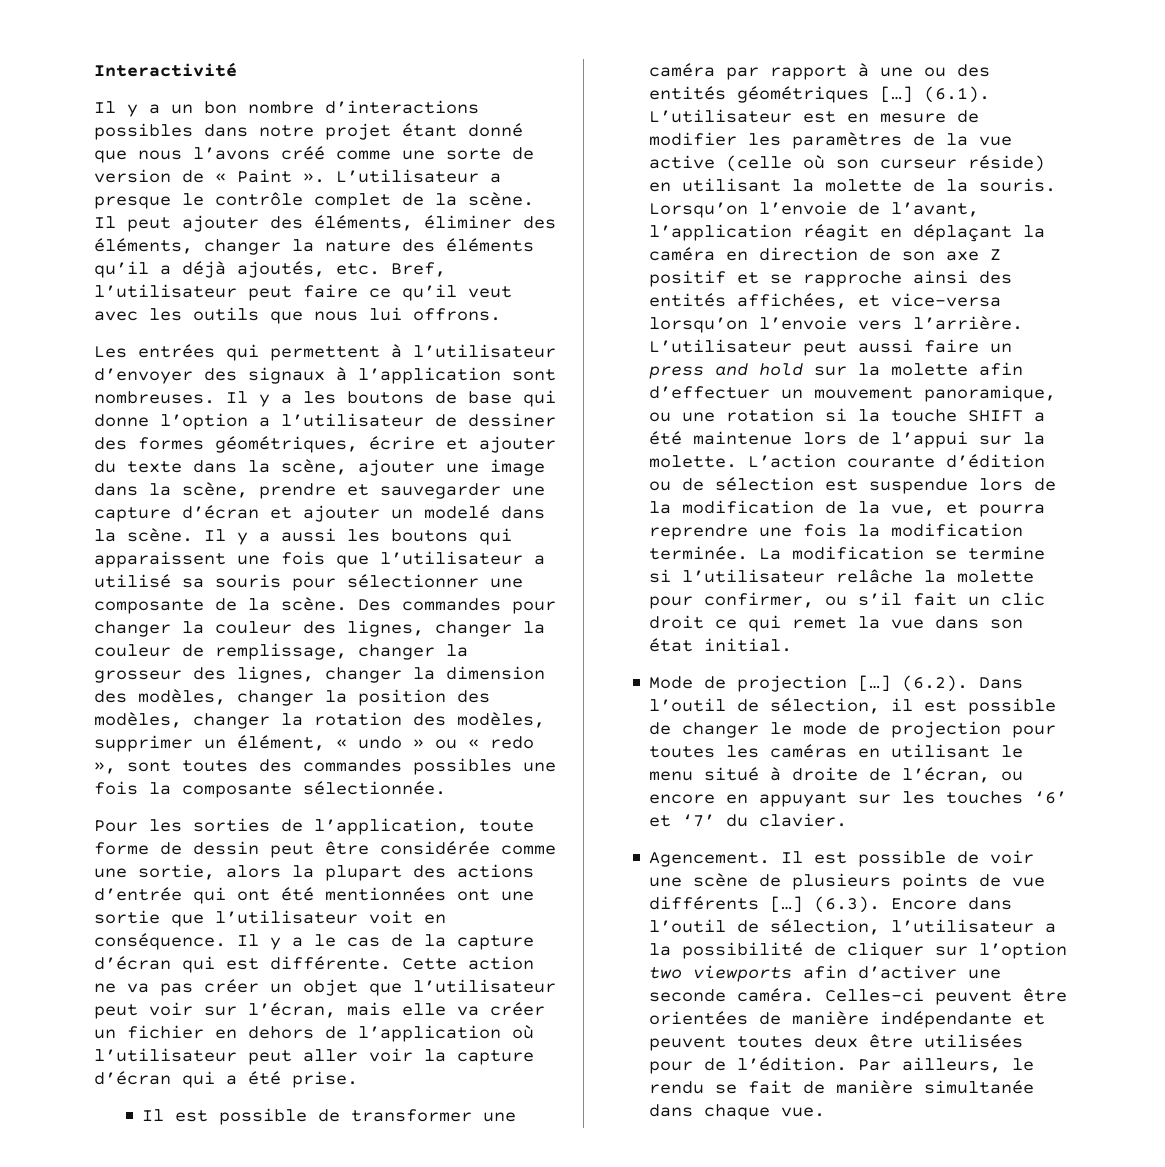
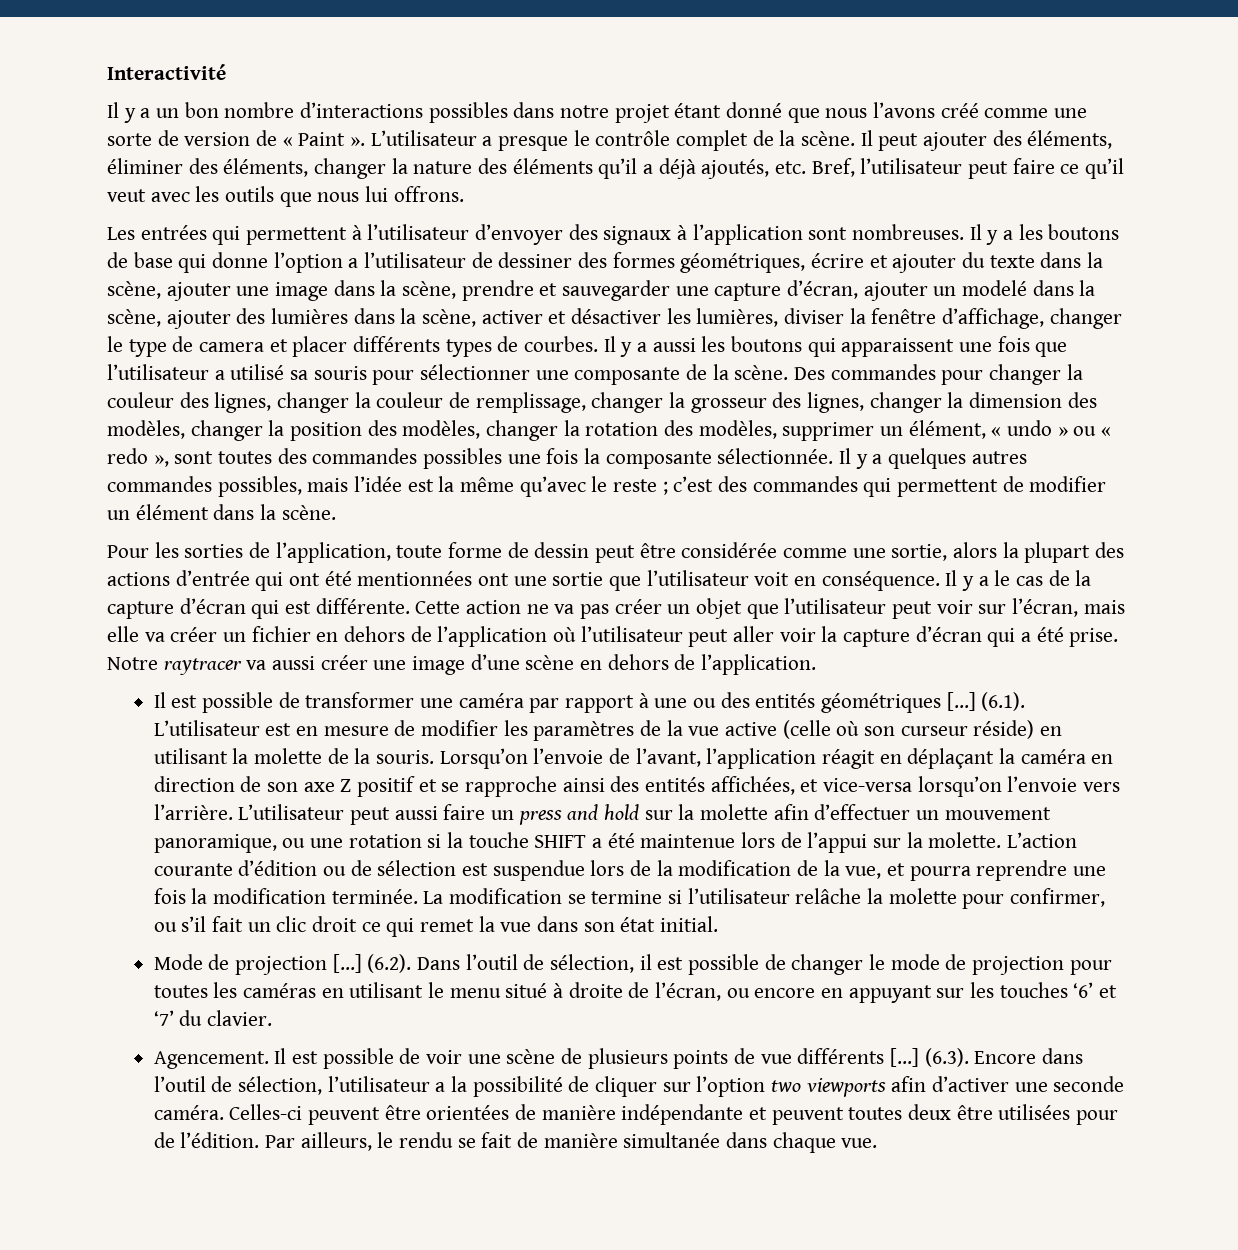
[182,505,292,519] d’écran et -> [787,280,859,299] d’écran,
[127,528,193,542] scène. -> [107,308,1122,329] [107,336,599,357] scène, ajouter des lumières dans la scène, activer et désactiver les lumières, diviser la fenêtre d’affichage, changer le type de camera et placer différents types de courbes.
(446, 788) none -> [839,448,1027,469] [107,476,1107,497] [107,504,336,520] Il y a quelques autres commandes possibles, mais l’idée est la même qu’avec le reste ; c’est des commandes qui permettent de modifier un élément dans la scène.
(358, 1079) none -> [107,654,817,675] Notre raytracer va aussi créer une image d’une scène en dehors de l’application.

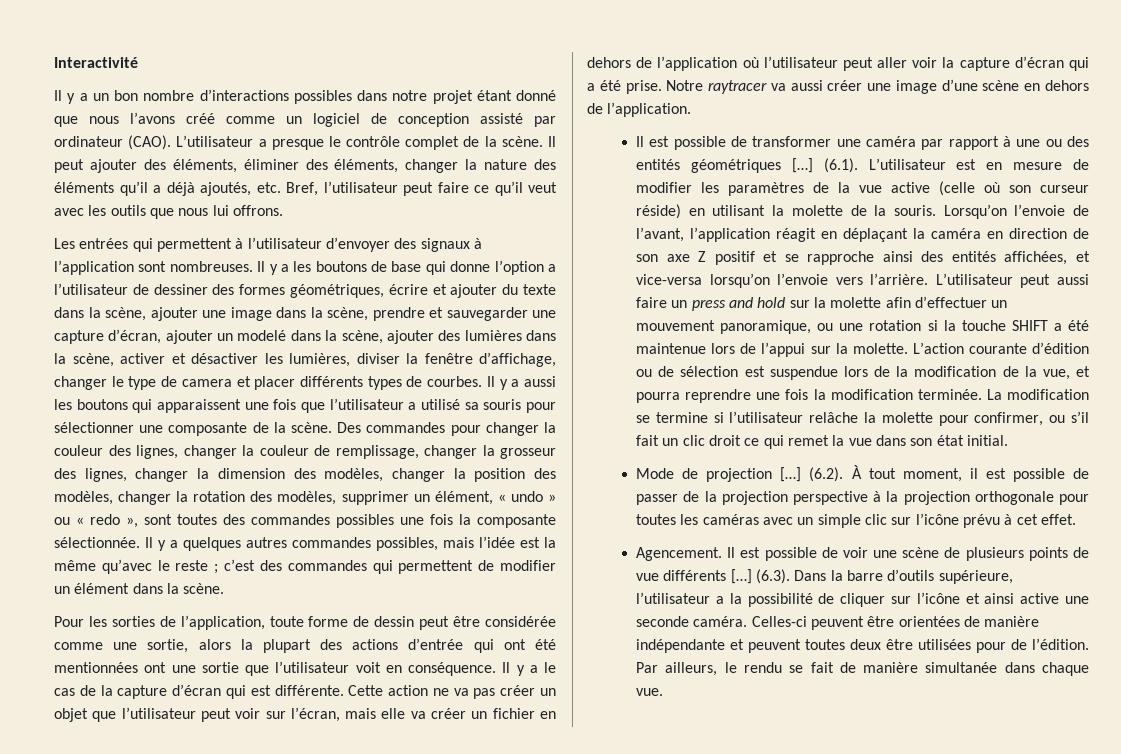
[1054,108,1088,118] [107,130,366,146] une sorte de version de « Paint ». -> [286,113,556,127] [54,135,172,150] un logiciel de conception assisté par ordinateur (CAO).
[417,954,1112,975] [153,982,1118,1003] [153,1010,272,1026] Dans l’outil de sélection, il est possible de changer le mode de projection pour toutes les caméras en utilisant le menu situé à droite de l’écran, ou encore en appuyant sur les touches ‘6’ et ‘7’ du clavier. -> [851,465,1090,482] [636,491,1089,505] [636,513,1076,528] À tout moment, il est possible de passer de la projection perspective à la projection orthogonale pour toutes les caméras avec un simple clic sur l’icône prévu à cet effet.
[974,1048,1084,1064] [153,1076,322,1095] Encore dans l’outil de sélection, -> [794,569,1013,584] Dans la barre d’outils supérieure,
[696,1076,1010,1097] l’option two viewports afin d’activer -> [916,592,1060,604] l’icône et ainsi active

